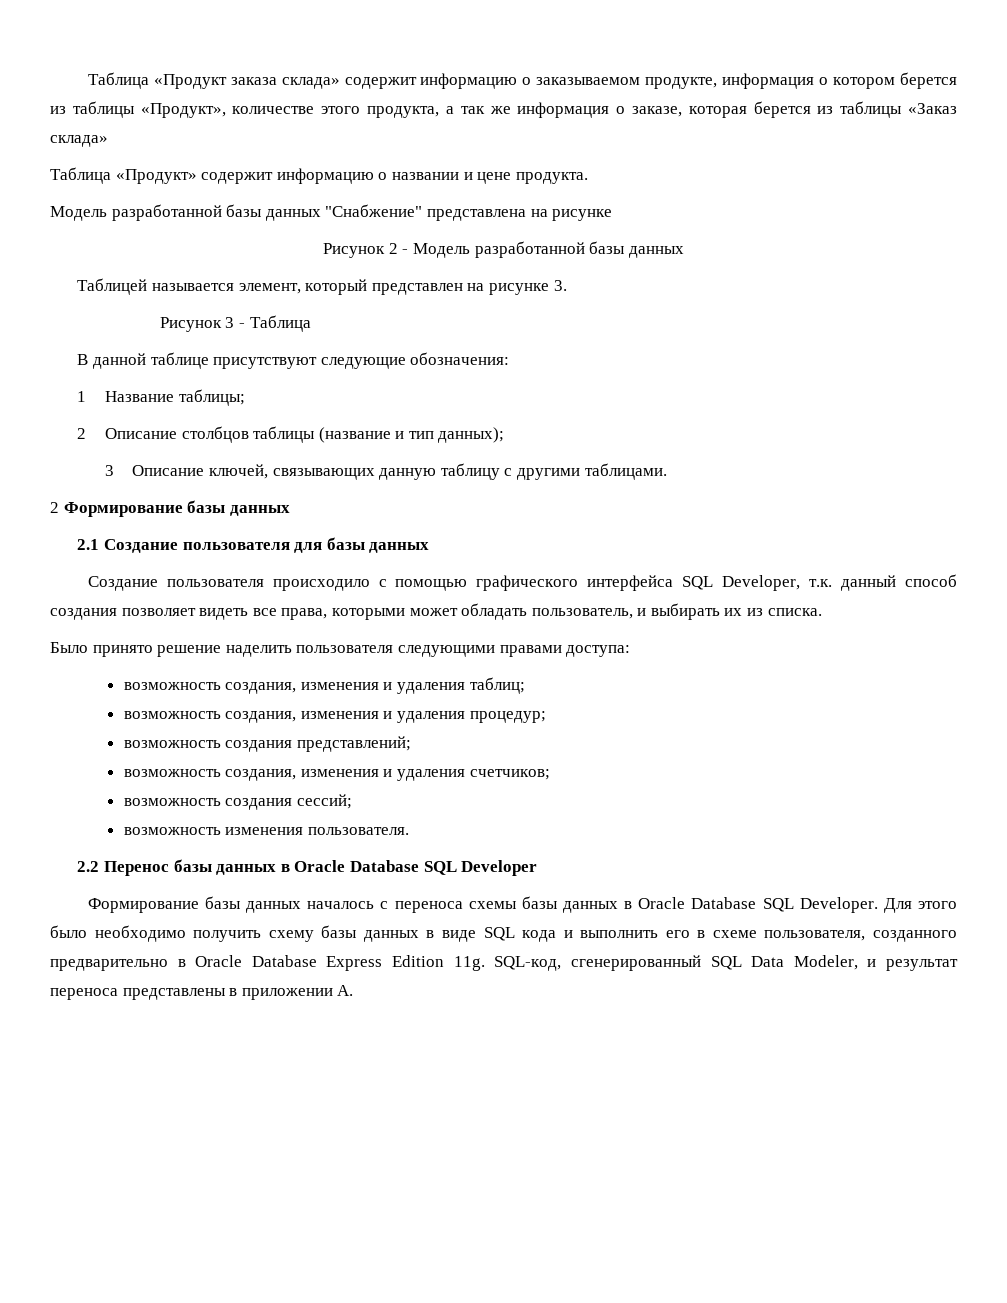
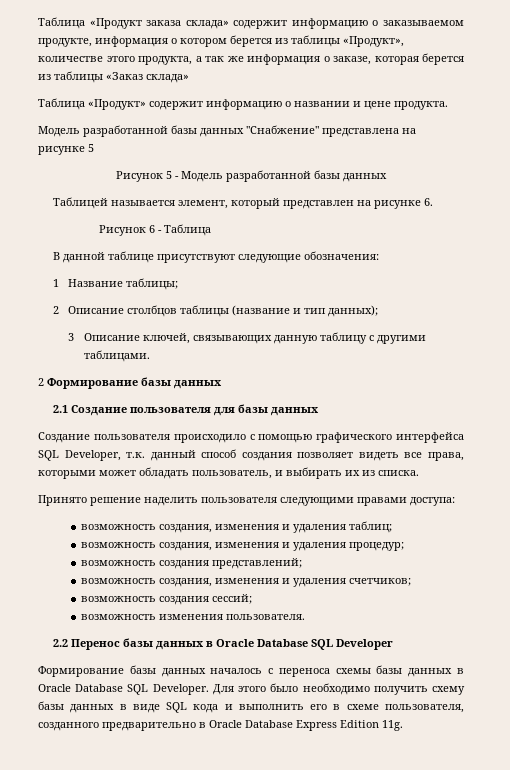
[323,243,398,258] // Рисунок 2 -> [88,144,94,152] [116,171,172,182] 5 // Рисунок 5
[553,280,567,291] [159,317,235,332] 3. // Рисунок 3 -> [424,198,434,206] [98,225,155,236] 6. // Рисунок 6
[50,642,153,657] Было принято -> [38,495,87,506] Принято
[494,955,958,971] [50,985,354,1000] SQL-код, сгенерированный SQL Data Modeler, и результат переноса представлены в приложении А. -> (403, 725) none

